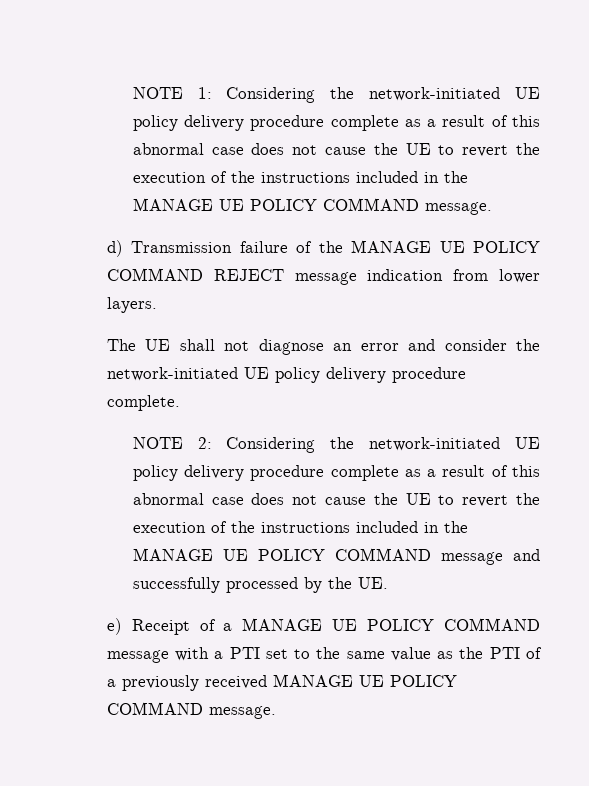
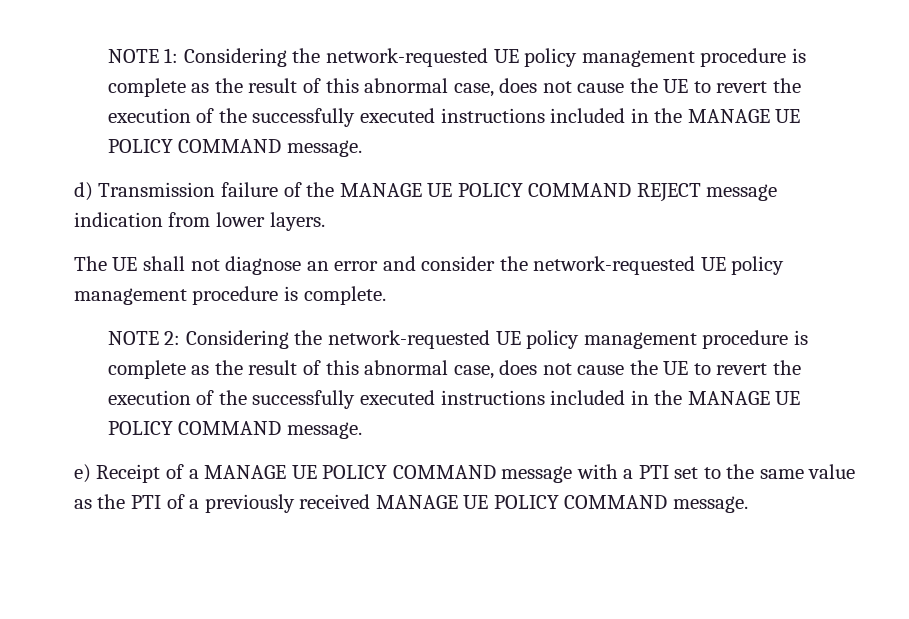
[369,87,540,101] [132,115,540,131] [132,143,244,155] network-initiated UE policy delivery procedure complete as a result of this abnormal case -> [325,48,806,67] [107,78,494,97] network-requested UE policy management procedure is complete as the result of this abnormal case,
(255, 177) none -> [252,108,435,127] successfully executed
[106,367,466,383] network-initiated UE policy delivery procedure -> [533,256,785,275] [73,286,298,305] network-requested UE policy management procedure is
[369,437,540,451] [132,465,540,481] [132,493,244,505] network-initiated UE policy delivery procedure complete as a result of this abnormal case -> [327,330,808,349] [107,360,494,379] network-requested UE policy management procedure is complete as the result of this abnormal case,
[260,521,468,533] [132,548,541,565] [132,577,388,593] instructions included in the MANAGE UE POLICY COMMAND message and successfully processed by the UE. -> [252,390,801,409] [107,421,362,439] successfully executed instructions included in the MANAGE UE POLICY COMMAND message.

